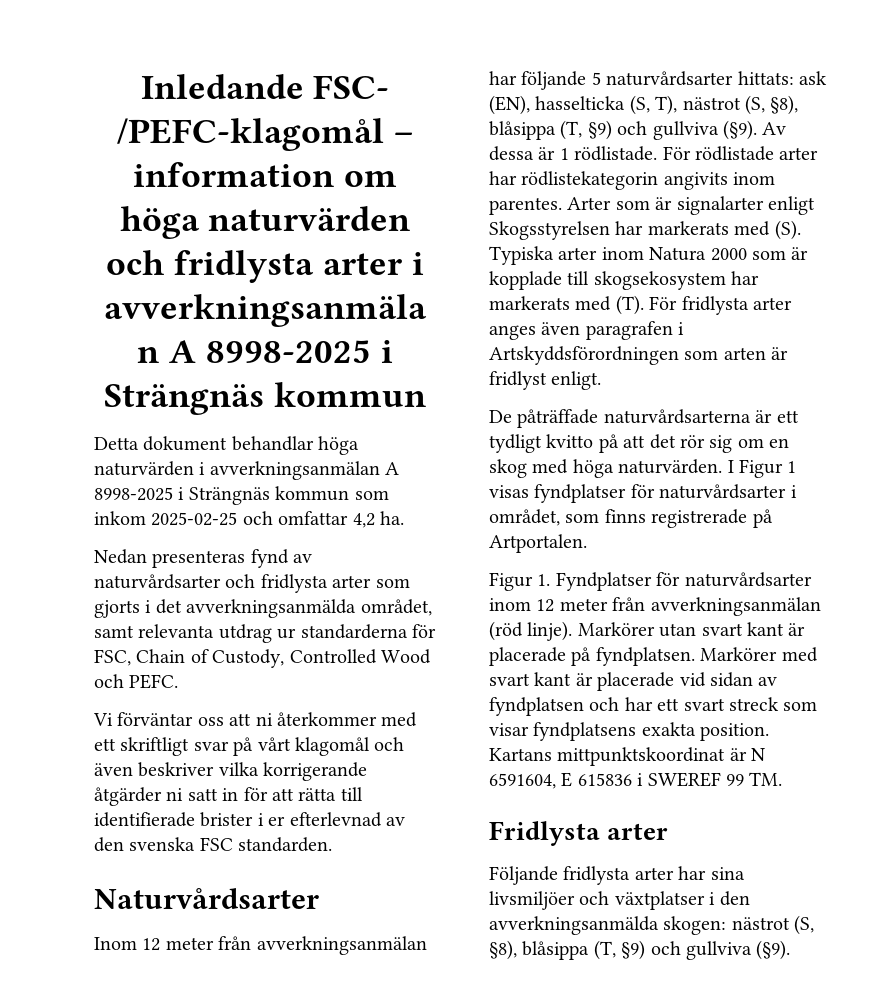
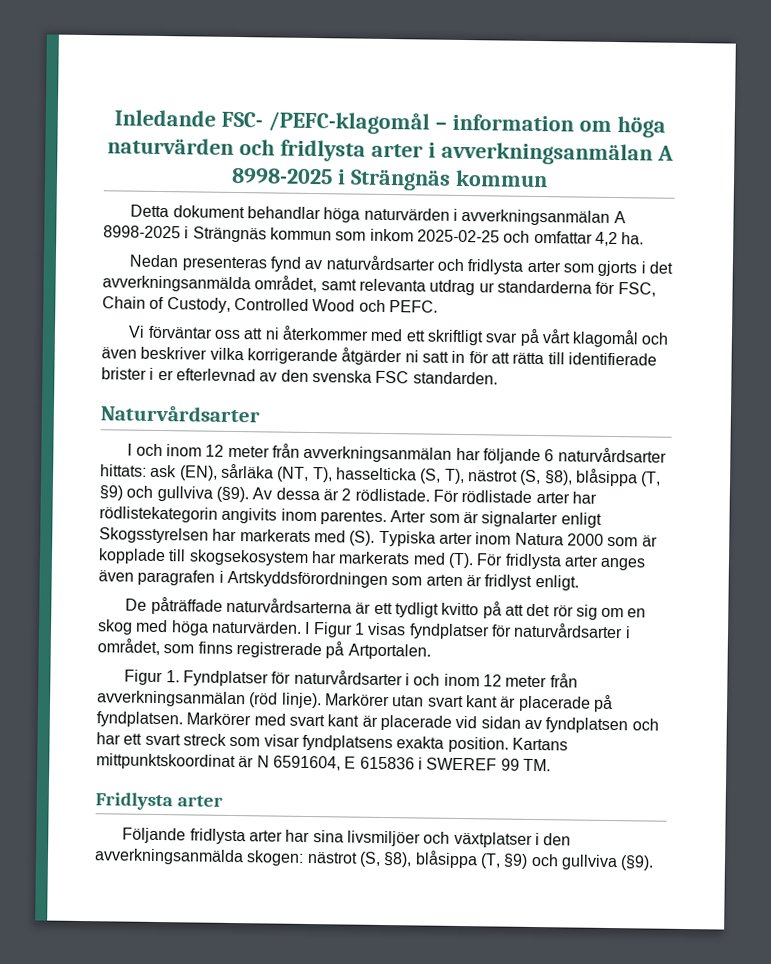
[94,937,137,950] Inom -> [127,443,202,457] I och inom
[591,72,601,85] 5 -> [544,449,555,462] 6
(530, 105) none -> [220,463,333,483] sårläka (NT, T),
[559,148,569,160] 1 -> [341,488,352,501] 2
(812, 579) none -> [404,673,441,686] i och

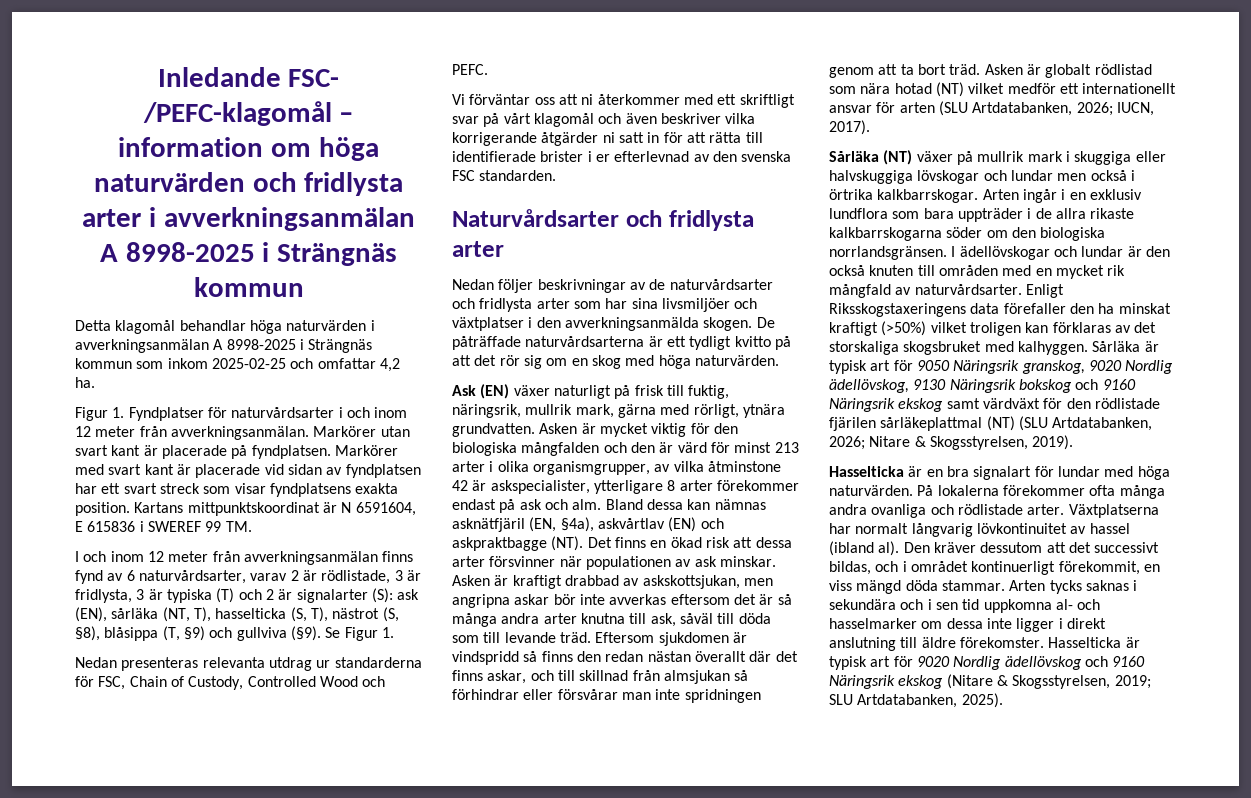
[172,205,245,219] dokument -> [115,320,176,334] klagomål
[129,254,673,277] [102,275,357,293] Nedan presenteras fynd av naturvårdsarter och fridlysta arter som gjorts i det avverkningsanmälda området, samt -> [75,407,408,421] [75,426,410,440] [75,445,398,459] [75,464,421,478] [75,483,399,497] [75,502,416,516] [75,521,252,532] [75,551,414,565] [75,570,421,584] [75,588,420,603] [75,607,399,622] [75,626,394,641] [75,657,199,671] Figur 1. Fyndplatser för naturvårdsarter i och inom 12 meter från avverkningsanmälan. Markörer utan svart kant är placerade på fyndplatsen. Markörer med svart kant är placerade vid sidan av fyndplatsen har ett svart streck som visar fyndplatsens exakta position. Kartans mittpunktskoordinat är N 6591604, E 615836 i SWEREF 99 TM. // I och inom 12 meter från avverkningsanmälan finns fynd av 6 naturvårdsarter, varav 2 är rödlistade, 3 är fridlysta, 3 är typiska (T) och 2 är signalarter (S): ask (EN), sårläka (NT, T), hasselticka (S, T), nästrot (S, §8), blåsippa (T, §9) och gullviva (§9). Se Figur 1. // Nedan presenteras
[127,443,667,465] [100,463,662,487] [99,485,597,504] [99,506,602,528] [99,527,658,547] [98,548,647,571] [98,569,579,591] // I och inom 12 meter från avverkningsanmälan har följande 6 naturvårdsarter hittats: ask (EN), sårläka (NT, T), hasselticka (S, T), nästrot (S, §8), blåsippa (T, §9) och gullviva (§9). Av dessa är 2 rödlistade. För rödlistade arter har rödlistekategorin angivits inom parentes. Arter som är signalarter enligt Skogsstyrelsen har markerats med (S). Typiska arter inom Natura 2000 som är kopplade till skogsekosystem har markerats med (T). För fridlysta arter anges även paragrafen i Artskyddsförordningen som arten är fridlyst enligt. // -> [625,210,754,231] [452,241,504,257] [452,279,773,293] [452,298,758,312] [452,317,753,331] och fridlysta arter // Nedan följer beskrivningar av de naturvårdsarter och fridlysta arter som har sina livsmiljöer och växtplatser i den avverkningsanmälda skogen.
[304,621,631,640] [97,638,431,660] [124,669,578,688] [97,690,613,713] [96,711,659,734] [96,732,568,753] [96,753,551,772] [95,792,224,811] [122,827,572,848] [94,848,655,871] I Figur 1 visas fyndplatser för naturvårdsarter i området, som finns registrerade på Artportalen. // Figur 1. Fyndplatser för naturvårdsarter i och inom 12 meter från avverkningsanmälan (röd linje). Markörer utan svart kant är placerade på fyndplatsen. Markörer med svart kant är placerade vid sidan av fyndplatsen och har ett svart streck som visar fyndplatsens exakta position. Kartans mittpunktskoordinat är N 6591604, E 615836 i SWEREF 99 TM. // Fridlysta arter // Följande fridlysta arter har sina livsmiljöer och växtplatser i den avverkningsanmälda skogen: nästrot (S, §8), blåsippa (T, §9) och gullviva (§9). -> [452,384,730,399] [452,404,785,418] [452,423,738,437] [452,442,799,456] [452,461,781,475] [452,480,799,494] [452,499,766,513] [452,517,724,532] [452,536,792,551] [452,556,776,570] [452,575,773,589] [452,594,792,608] [452,613,771,627] [452,632,747,646] [452,651,798,665] [452,670,749,684] [452,689,761,703] [829,64,1152,78] [829,82,1177,97] [829,101,1154,116] [829,120,870,135] [829,150,1166,165] [829,170,1135,184] [829,189,1142,203] [829,208,1135,222] [829,227,1106,241] [829,246,1170,260] [829,265,1126,279] [829,284,1064,298] [829,303,1171,317] [829,321,1157,336] [829,341,1159,355] [829,360,1174,374] [829,379,1136,393] [829,398,1160,412] [829,416,1153,431] [829,435,1074,450] [829,466,1170,480] [829,485,1165,499] [829,504,1159,518] [829,523,1130,537] [829,541,1160,556] [829,561,1160,575] [829,580,1138,594] [829,599,1101,613] [829,618,1106,632] [829,637,1140,651] [829,656,1146,670] [829,674,1151,689] [829,693,1003,708] // Ask (EN) växer naturligt på frisk till fuktig, näringsrik, mullrik mark, gärna med rörligt, ytnära grundvatten. Asken är mycket viktig för den biologiska mångfalden och den är värd för minst 213 arter i olika organismgrupper, av vilka åtminstone 42 är askspecialister, ytterligare 8 arter förekommer endast på ask och alm. Bland dessa kan nämnas asknätfjäril (EN, §4a), askvårtlav (EN) och askpraktbagge (NT). Det finns en ökad risk att dessa arter försvinner när populationen av ask minskar. Asken är kraftigt drabbad av askskottsjukan, men angripna askar bör inte avverkas eftersom det är så många andra arter knutna till ask, såväl till döda som till levande träd. Eftersom sjukdomen är vindspridd så finns den redan nästan överallt där det finns askar, och till skillnad från almsjukan så förhindrar eller försvårar man inte spridningen genom att ta bort träd. Asken är globalt rödlistad som nära hotad (NT) vilket medför ett internationellt ansvar för arten (SLU Artdatabanken, 2026; IUCN, 2017). // Sårläka (NT) växer på mullrik mark i skuggiga eller halvskuggiga lövskogar och lundar men också i örtrika kalkbarrskogar. Arten ingår i en exklusiv lundflora som bara uppträder i de allra rikaste kalkbarrskogarna söder om den biologiska norrlandsgränsen. I ädellövskogar och lundar är den också knuten till områden med en mycket rik mångfald av naturvårdsarter. Enligt Riksskogstaxeringens data förefaller den ha minskat kraftigt (>50%) vilket troligen kan förklaras av det storskaliga skogsbruket med kalhyggen. Sårläka är typisk art för 9050 Näringsrik granskog, 9020 Nordlig ädellövskog, 9130 Näringsrik bokskog och 9160 Näringsrik ekskog samt värdväxt för den rödlistade fjärilen sårläkeplattmal (NT) (SLU Artdatabanken, 2026; Nitare & Skogsstyrelsen, 2019). // Hasselticka är en bra signalart för lundar med höga naturvärden. På lokalerna förekommer ofta många andra ovanliga och rödlistade arter. Växtplatserna har normalt långvarig lövkontinuitet av hassel (ibland al). Den kräver dessutom att det successivt bildas, och i området kontinuerligt förekommit, en viss mängd döda stammar. Arten tycks saknas i sekundära och i sen tid uppkomna al- och hasselmarker om dessa inte ligger i direkt anslutning till äldre förekomster. Hasselticka är typisk art för 9020 Nordlig ädellövskog och 9160 Näringsrik ekskog (Nitare & Skogsstyrelsen, 2019; SLU Artdatabanken, 2025).

